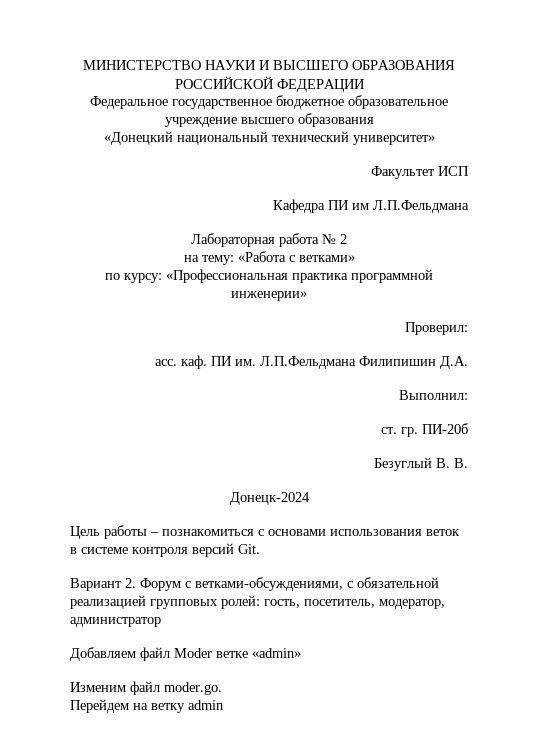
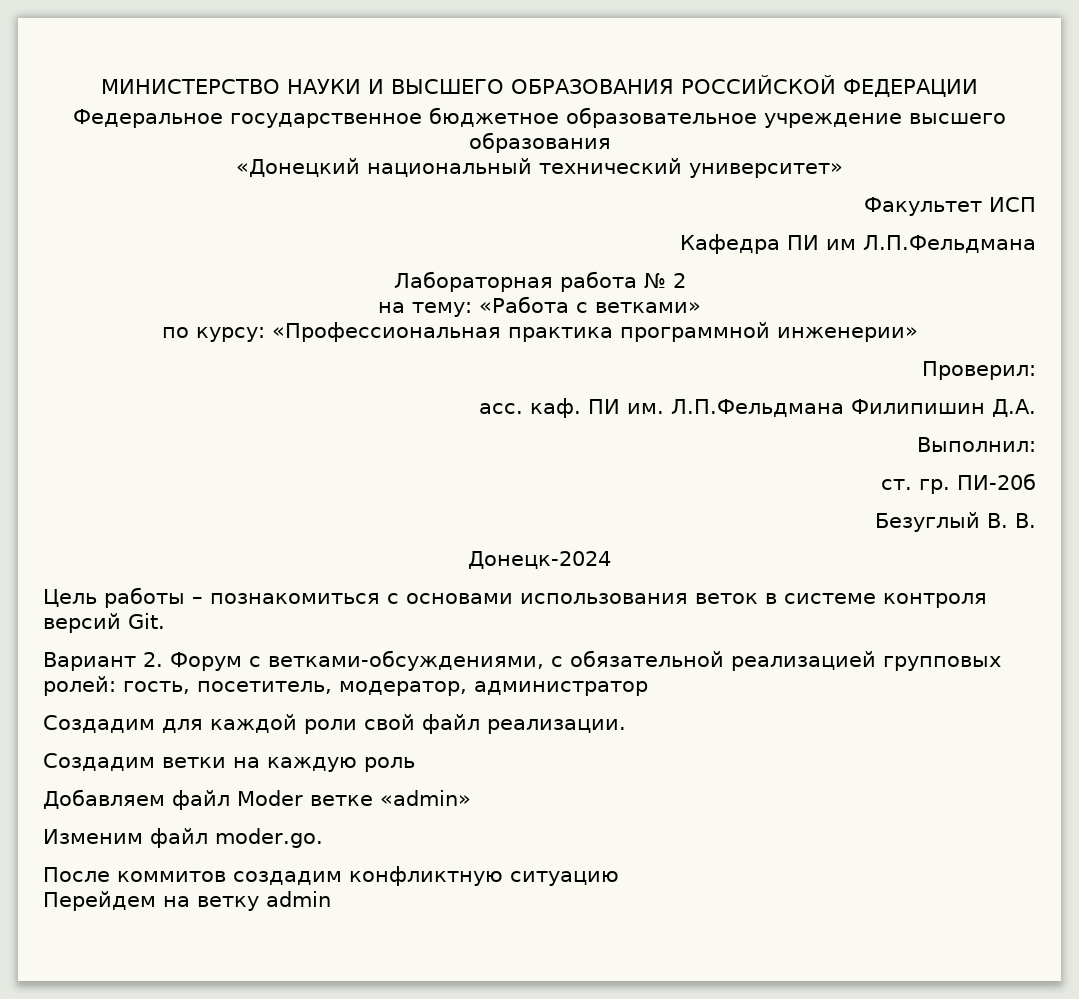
(161, 622) none -> [43,714,626,734] [43,753,415,772] // Создадим для каждой роли свой файл реализации. // Создадим ветки на каждую роль
(222, 688) none -> [43,866,619,886] // После коммитов создадим конфликтную ситуацию

